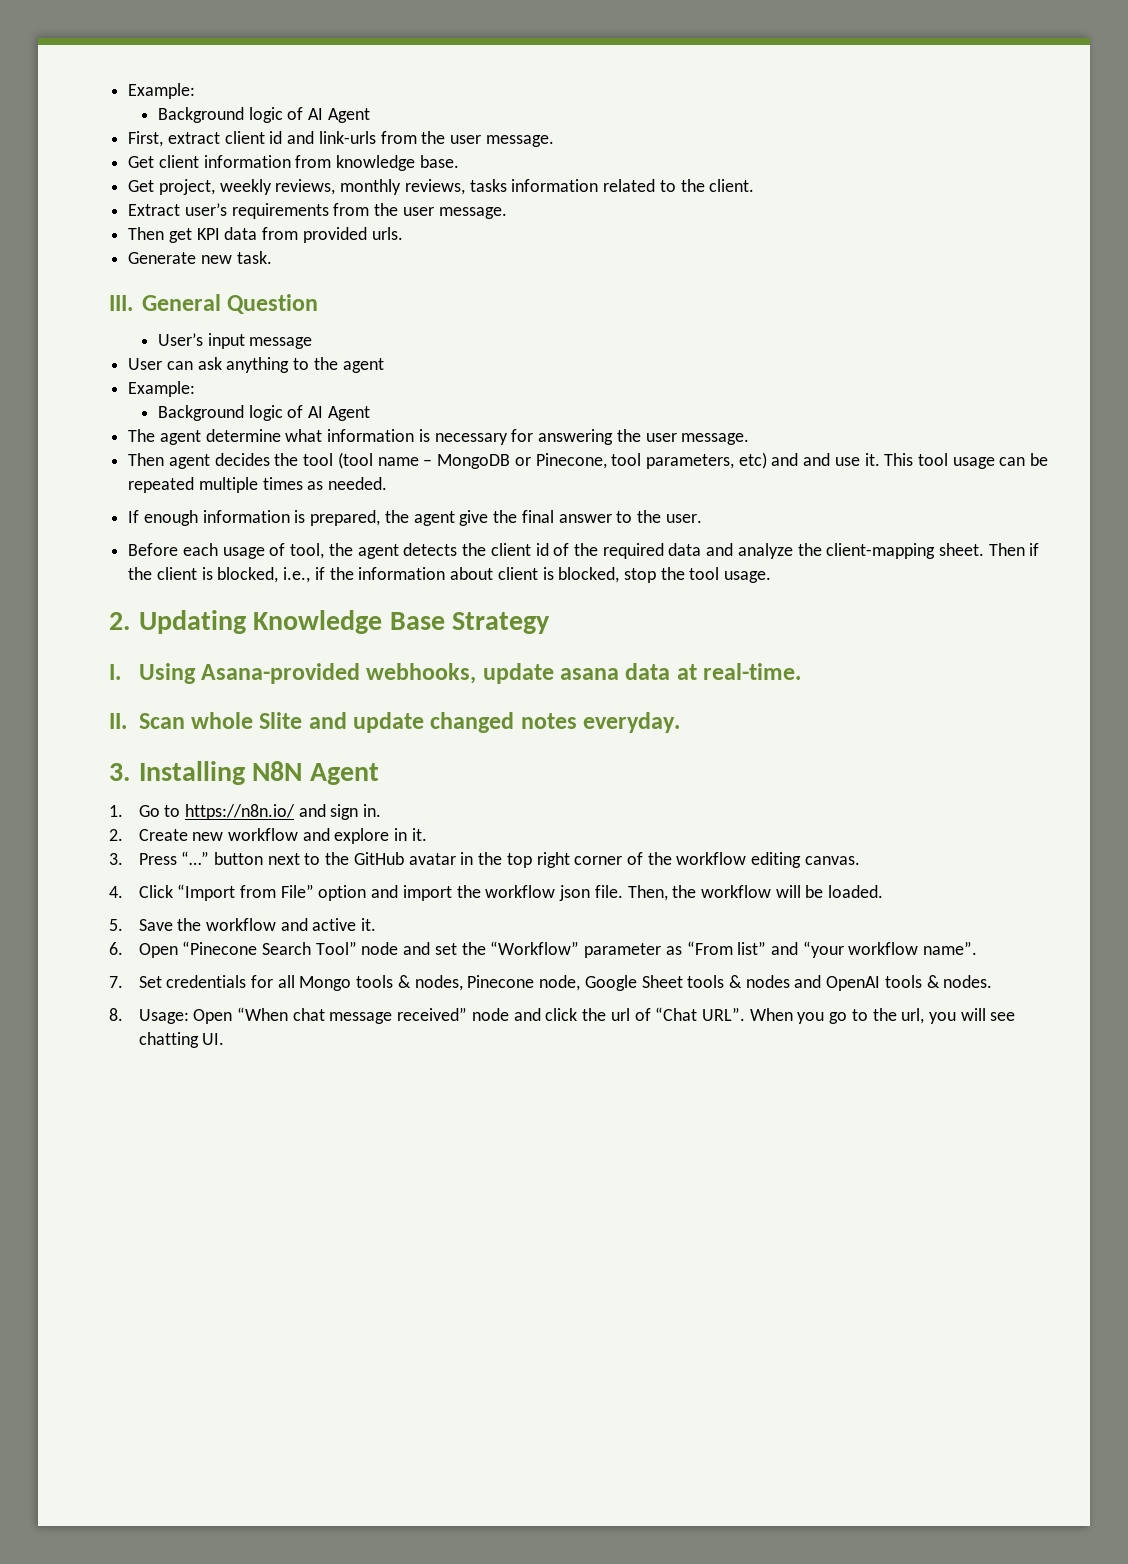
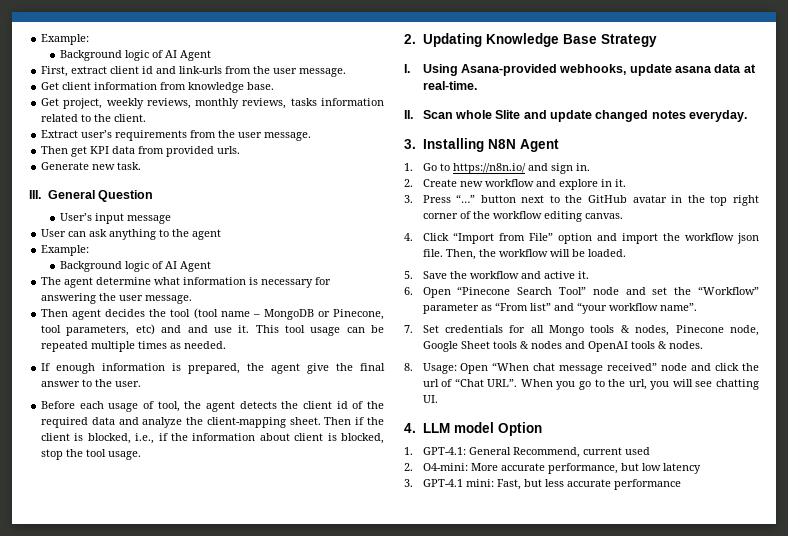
(225, 1039) none -> [404,422,542,436] [404,447,650,458] [404,463,701,474] [404,479,681,490] // 4. LLM model Option // 1. GPT-4.1: General Recommend, current used // 2. O4-mini: More accurate performance, but low latency // 3. GPT-4.1 mini: Fast, but less accurate performance

